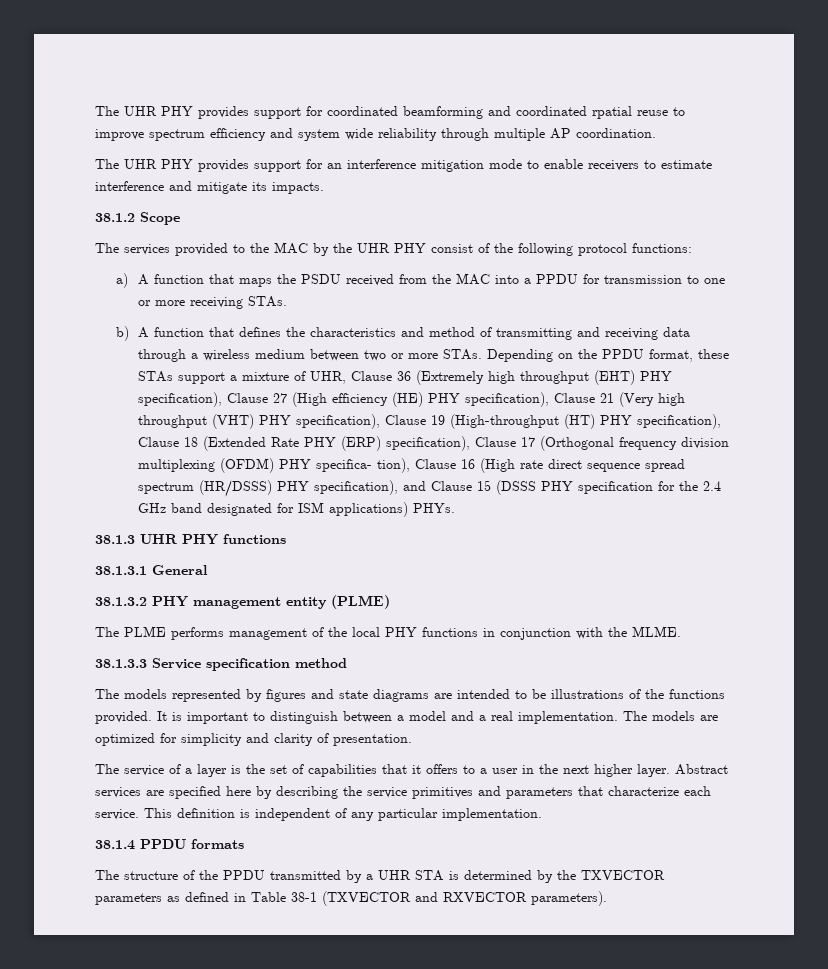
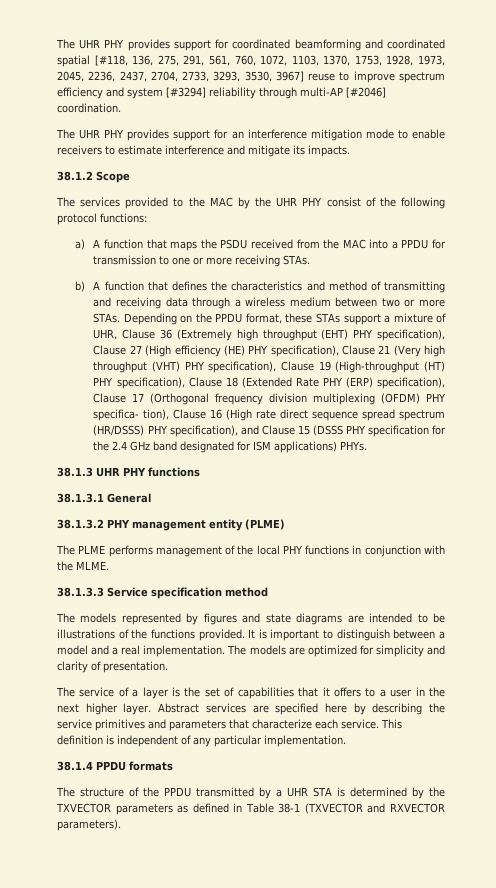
[592,106,632,119] rpatial -> [57,55,445,67] [57,71,304,82] spatial [#118, 136, 275, 291, 561, 760, 1072, 1103, 1370, 1753, 1928, 1973, 2045, 2236, 2437, 2704, 2733, 3293, 3530, 3967]
[345,128,373,140] wide -> [166,87,206,98] [#3294]
[494,128,571,141] multiple AP -> [300,87,386,98] multi-AP [#2046]

